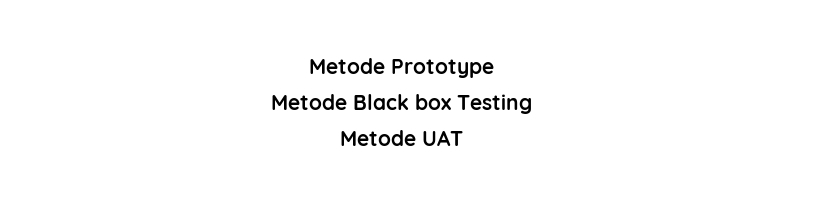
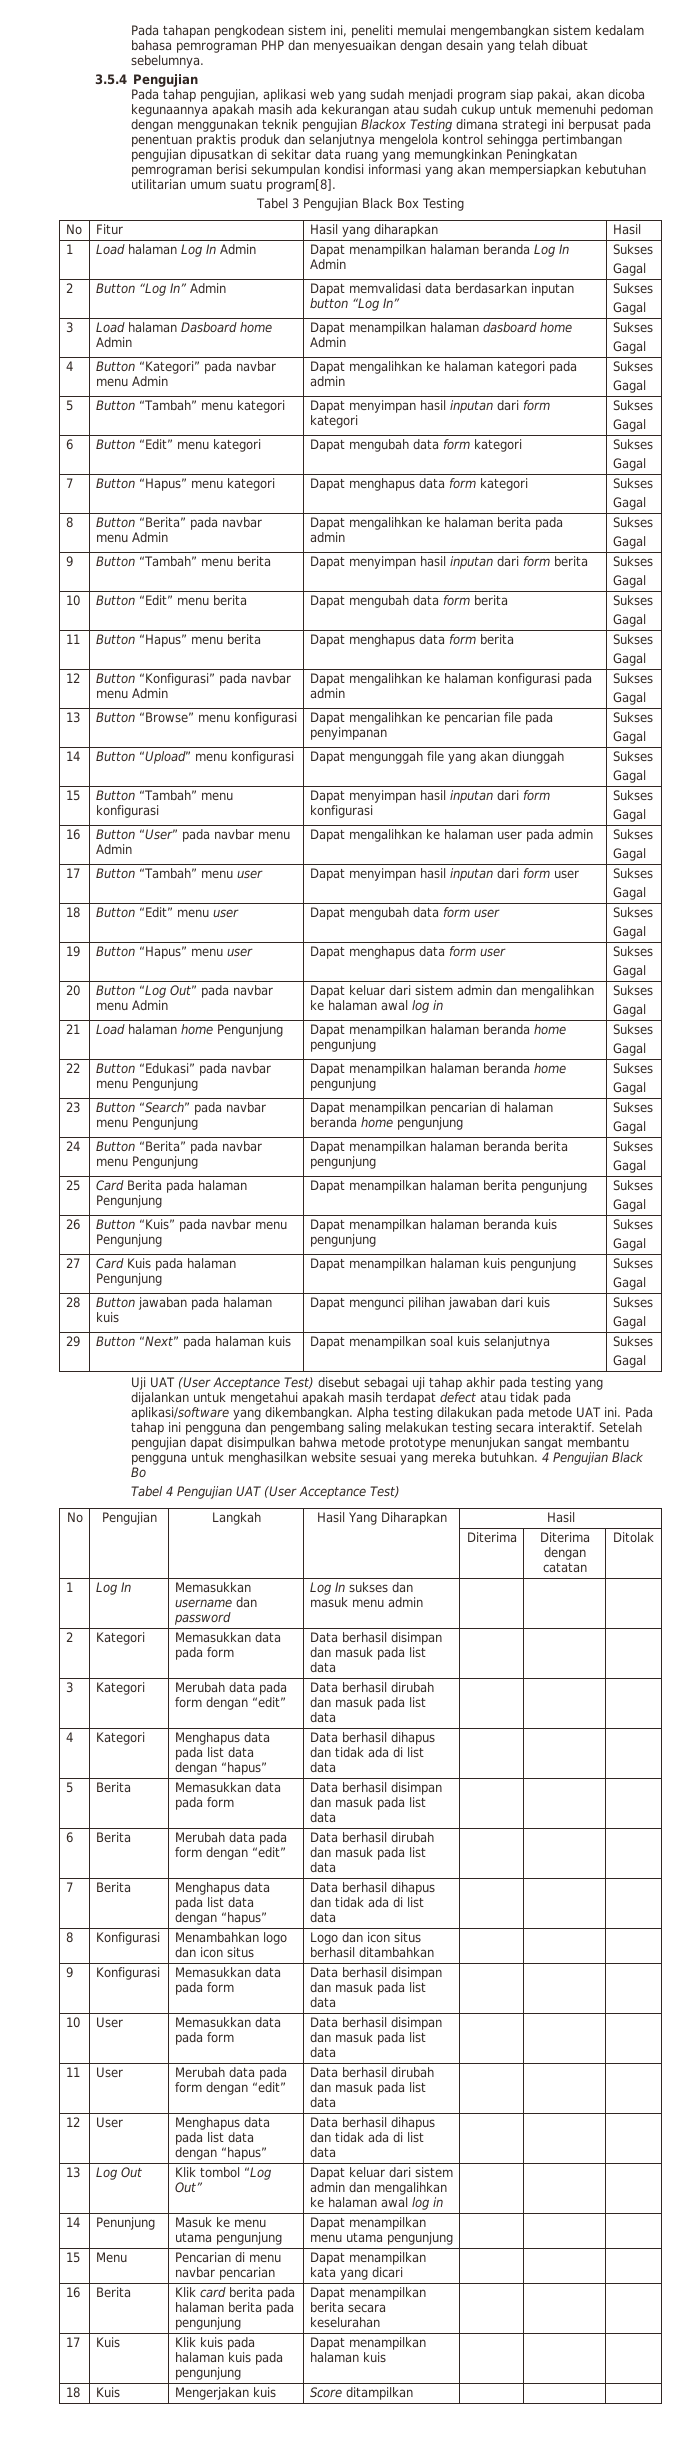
[309,58,494,78] [271,94,532,114] [340,130,463,146] Metode Prototype // Metode Black box Testing // Metode UAT -> [131,25,645,38] [131,40,589,53] [131,55,205,68] [95,74,199,87] [131,89,646,102] [131,104,654,117] [131,119,652,132] [131,134,623,147] [131,149,578,162] [131,164,647,177] [131,179,337,192] [255,198,465,211] [65,224,82,235] [95,224,123,235] [309,224,438,237] [612,224,641,235] [65,244,73,254] [95,244,256,257] [309,244,569,257] [309,259,346,270] [612,244,653,255] [612,263,646,276] [65,283,73,293] [95,283,226,296] [309,283,574,296] [309,298,400,311] [612,283,653,294] [612,302,646,315] [65,322,73,333] [95,322,272,333] [95,337,132,348] [309,322,572,335] [309,337,346,348] [612,322,653,333] [612,341,646,354] [65,361,73,371] [95,361,276,374] [95,376,168,387] [309,361,577,374] [309,376,345,387] [612,361,653,372] [612,380,646,393] [65,400,73,411] [95,400,285,413] [309,400,550,413] [309,415,358,428] [612,400,653,411] [612,419,646,432] [65,439,73,450] [95,439,261,452] [309,439,522,452] [612,439,653,450] [612,458,646,471] [65,478,73,488] [95,478,275,491] [309,478,528,491] [612,478,653,489] [612,497,646,510] [65,517,73,528] [95,517,262,530] [95,532,168,543] [309,517,563,530] [309,532,345,543] [612,517,653,528] [612,536,646,549] [65,556,73,567] [95,556,271,567] [309,556,588,569] [612,556,653,567] [612,575,646,588] [65,595,80,606] [95,595,247,606] [309,595,508,608] [612,595,653,606] [612,614,646,627] [65,634,80,644] [95,634,261,647] [309,634,514,647] [612,634,653,645] [612,653,646,666] [65,673,80,683] [95,673,291,686] [95,688,168,699] [309,673,592,686] [309,688,345,699] [612,673,653,684] [612,692,646,705] [65,712,80,723] [95,712,297,725] [309,712,553,725] [309,727,387,740] [612,712,653,723] [612,731,646,744] [65,751,80,761] [95,751,294,764] [309,751,564,764] [612,751,653,762] [612,770,646,783] [65,790,80,801] [95,790,233,801] [95,805,159,818] [309,790,550,803] [309,805,373,818] [612,790,653,801] [612,809,646,822] [65,829,80,840] [95,829,290,842] [95,844,132,855] [309,829,593,842] [612,829,653,840] [612,848,646,861] [65,868,80,878] [95,868,263,879] [309,868,579,881] [612,868,653,879] [612,887,646,900] [65,907,80,918] [95,907,239,918] [309,907,500,920] [612,907,653,918] [612,926,646,939] [65,946,80,957] [95,946,253,959] [309,946,506,959] [612,946,653,957] [612,965,646,978] [65,985,80,996] [95,985,273,998] [95,1000,168,1011] [309,985,594,998] [309,1000,443,1013] [612,985,653,996] [612,1004,646,1017] [65,1024,80,1034] [95,1024,283,1037] [309,1024,566,1037] [309,1039,376,1052] [612,1024,653,1035] [612,1043,646,1056] [65,1063,80,1073] [95,1063,271,1076] [95,1078,198,1091] [309,1063,566,1076] [309,1078,376,1091] [612,1063,653,1074] [612,1082,646,1095] [65,1102,80,1113] [95,1102,266,1115] [95,1117,198,1130] [309,1102,553,1115] [309,1117,463,1130] [612,1102,653,1113] [612,1121,646,1134] [65,1141,80,1151] [95,1141,262,1154] [95,1156,198,1169] [309,1141,568,1154] [309,1156,376,1169] [612,1141,653,1152] [612,1160,646,1173] [65,1180,80,1191] [95,1180,247,1193] [95,1195,162,1208] [309,1180,587,1193] [612,1180,653,1191] [612,1199,646,1212] [65,1219,80,1230] [95,1219,287,1232] [95,1234,162,1247] [309,1219,557,1232] [309,1234,376,1247] [612,1219,653,1230] [612,1238,646,1251] [65,1258,80,1268] [95,1258,236,1271] [95,1273,162,1286] [309,1258,576,1271] [612,1258,653,1269] [612,1277,646,1290] [65,1297,80,1308] [95,1297,272,1310] [95,1312,119,1323] [309,1297,550,1310] [612,1297,653,1308] [612,1316,646,1329] [65,1336,80,1347] [95,1336,291,1349] [309,1336,550,1349] [612,1336,653,1347] [612,1355,646,1368] [131,1377,604,1390] [131,1392,572,1405] [131,1407,654,1420] [131,1422,643,1435] [131,1437,630,1450] [131,1452,645,1465] [131,1467,147,1478] [131,1486,401,1499] [66,1512,83,1523] [101,1512,157,1525] [211,1512,261,1525] [316,1512,447,1525] [546,1512,575,1523] [466,1532,517,1543] [539,1532,590,1543] [543,1547,586,1560] [542,1562,587,1573] [613,1532,654,1543] [65,1582,73,1592] [95,1582,131,1595] [174,1582,251,1593] [174,1597,257,1608] [173,1612,231,1625] [309,1582,413,1595] [309,1597,423,1608] [65,1632,73,1642] [95,1632,145,1645] [174,1632,281,1643] [174,1647,234,1660] [309,1632,442,1645] [309,1647,426,1660] [309,1662,336,1673] [65,1682,73,1693] [95,1682,145,1695] [174,1682,287,1695] [174,1697,286,1710] [309,1682,434,1693] [309,1697,426,1710] [309,1712,336,1723] [65,1732,73,1742] [95,1732,145,1745] [174,1732,270,1745] [174,1747,254,1760] [174,1762,267,1775] [309,1732,435,1745] [309,1747,424,1758] [309,1762,336,1773] [65,1782,73,1793] [95,1782,131,1793] [174,1782,281,1793] [174,1797,234,1810] [309,1782,442,1795] [309,1797,426,1810] [309,1812,336,1823] [65,1832,73,1843] [95,1832,131,1843] [174,1832,287,1845] [174,1847,286,1860] [309,1832,434,1843] [309,1847,426,1860] [309,1862,336,1873] [65,1882,73,1892] [95,1882,131,1893] [174,1882,270,1895] [174,1897,254,1910] [174,1912,267,1925] [309,1882,435,1895] [309,1897,424,1908] [309,1912,336,1923] [65,1932,73,1943] [95,1932,160,1945] [174,1932,287,1945] [174,1947,254,1958] [309,1932,421,1945] [309,1947,434,1958] [65,1967,73,1978] [95,1967,160,1980] [174,1967,281,1978] [174,1982,234,1995] [309,1967,442,1980] [309,1982,426,1995] [309,1997,336,2008] [65,2017,80,2028] [95,2017,123,2028] [174,2017,281,2028] [174,2032,234,2045] [309,2017,442,2030] [309,2032,426,2045] [309,2047,336,2058] [65,2067,80,2077] [95,2067,123,2078] [174,2067,287,2080] [174,2082,286,2095] [309,2067,434,2078] [309,2082,426,2095] [309,2097,336,2108] [65,2117,80,2127] [95,2117,123,2128] [174,2117,270,2130] [174,2132,254,2145] [174,2147,267,2160] [309,2117,435,2130] [309,2132,424,2143] [309,2147,336,2158] [65,2167,80,2178] [95,2167,142,2180] [174,2167,271,2180] [174,2182,203,2193] [309,2167,453,2180] [309,2182,447,2195] [309,2197,443,2210] [65,2217,80,2227] [95,2217,155,2230] [174,2217,266,2228] [174,2232,282,2245] [309,2217,426,2230] [309,2232,453,2245] [65,2252,80,2263] [95,2252,127,2263] [174,2252,281,2263] [174,2267,275,2280] [309,2252,426,2265] [309,2267,403,2280] [65,2287,80,2298] [95,2287,131,2298] [174,2287,295,2300] [174,2302,294,2315] [174,2317,241,2330] [309,2287,426,2300] [309,2302,386,2313] [309,2317,380,2328] [65,2337,80,2347] [95,2337,120,2348] [174,2337,255,2350] [174,2352,283,2365] [174,2367,241,2380] [309,2337,426,2350] [309,2352,386,2363] [65,2387,80,2398] [95,2387,120,2398] [174,2387,276,2400] [309,2387,413,2400] Pada tahapan pengkodean sistem ini, peneliti memulai mengembangkan sistem kedalam bahasa pemrograman PHP dan menyesuaikan dengan desain yang telah dibuat sebelumnya. // 3.5.4 Pengujian // Pada tahap pengujian, aplikasi web yang sudah menjadi program siap pakai, akan dicoba kegunaannya apakah masih ada kekurangan atau sudah cukup untuk memenuhi pedoman dengan menggunakan teknik pengujian Blackox Testing dimana strategi ini berpusat pada penentuan praktis produk dan selanjutnya mengelola kontrol sehingga pertimbangan pengujian dipusatkan di sekitar data ruang yang memungkinkan Peningkatan pemrograman berisi sekumpulan kondisi informasi yang akan mempersiapkan kebutuhan utilitarian umum suatu program[8]. // Tabel 3 Pengujian Black Box Testing // No | Fitur | Hasil yang diharapkan | Hasil // 1 | Load halaman Log In Admin | Dapat menampilkan halaman beranda Log In Admin | Sukses // Gagal // 2 | Button “Log In” Admin | Dapat memvalidasi data berdasarkan inputan button “Log In” | Sukses // Gagal // 3 | Load halaman Dasboard home Admin | Dapat menampilkan halaman dasboard home Admin | Sukses // Gagal // 4 | Button “Kategori” pada navbar menu Admin | Dapat mengalihkan ke halaman kategori pada admin | Sukses // Gagal // 5 | Button “Tambah” menu kategori | Dapat menyimpan hasil inputan dari form kategori | Sukses // Gagal // 6 | Button “Edit” menu kategori | Dapat mengubah data form kategori | Sukses // Gagal // 7 | Button “Hapus” menu kategori | Dapat menghapus data form kategori | Sukses // Gagal // 8 | Button “Berita” pada navbar menu Admin | Dapat mengalihkan ke halaman berita pada admin | Sukses // Gagal // 9 | Button “Tambah” menu berita | Dapat menyimpan hasil inputan dari form berita | Sukses // Gagal // 10 | Button “Edit” menu berita | Dapat mengubah data form berita | Sukses // Gagal // 11 | Button “Hapus” menu berita | Dapat menghapus data form berita | Sukses // Gagal // 12 | Button “Konfigurasi” pada navbar menu Admin | Dapat mengalihkan ke halaman konfigurasi pada admin | Sukses // Gagal // 13 | Button “Browse” menu konfigurasi | Dapat mengalihkan ke pencarian file pada penyimpanan | Sukses // Gagal // 14 | Button “Upload” menu konfigurasi | Dapat mengunggah file yang akan diunggah | Sukses // Gagal // 15 | Button “Tambah” menu konfigurasi | Dapat menyimpan hasil inputan dari form konfigurasi | Sukses // Gagal // 16 | Button “User” pada navbar menu Admin | Dapat mengalihkan ke halaman user pada admin | Sukses // Gagal // 17 | Button “Tambah” menu user | Dapat menyimpan hasil inputan dari form user | Sukses // Gagal // 18 | Button “Edit” menu user | Dapat mengubah data form user | Sukses // Gagal // 19 | Button “Hapus” menu user | Dapat menghapus data form user | Sukses // Gagal // 20 | Button “Log Out” pada navbar menu Admin | Dapat keluar dari sistem admin dan mengalihkan ke halaman awal log in | Sukses // Gagal // 21 | Load halaman home Pengunjung | Dapat menampilkan halaman beranda home pengunjung | Sukses // Gagal // 22 | Button “Edukasi” pada navbar menu Pengunjung | Dapat menampilkan halaman beranda home pengunjung | Sukses // Gagal // 23 | Button “Search” pada navbar menu Pengunjung | Dapat menampilkan pencarian di halaman beranda home pengunjung | Sukses // Gagal // 24 | Button “Berita” pada navbar menu Pengunjung | Dapat menampilkan halaman beranda berita pengunjung | Sukses // Gagal // 25 | Card Berita pada halaman Pengunjung | Dapat menampilkan halaman berita pengunjung | Sukses // Gagal // 26 | Button “Kuis” pada navbar menu Pengunjung | Dapat menampilkan halaman beranda kuis pengunjung | Sukses // Gagal // 27 | Card Kuis pada halaman Pengunjung | Dapat menampilkan halaman kuis pengunjung | Sukses // Gagal // 28 | Button jawaban pada halaman kuis | Dapat mengunci pilihan jawaban dari kuis | Sukses // Gagal // 29 | Button “Next” pada halaman kuis | Dapat menampilkan soal kuis selanjutnya | Sukses // Gagal // Uji UAT (User Acceptance Test) disebut sebagai uji tahap akhir pada testing yang dijalankan untuk mengetahui apakah masih terdapat defect atau tidak pada aplikasi/software yang dikembangkan. Alpha testing dilakukan pada metode UAT ini. Pada tahap ini pengguna dan pengembang saling melakukan testing secara interaktif. Setelah pengujian dapat disimpulkan bahwa metode prototype menunjukan sangat membantu pengguna untuk menghasilkan website sesuai yang mereka butuhkan. 4 Pengujian Black Bo // Tabel 4 Pengujian UAT (User Acceptance Test) // No | Pengujian | Langkah | Hasil Yang Diharapkan | Hasil // | | | | Diterima | Diterima dengan catatan | Ditolak // 1 | Log In | Memasukkan username dan password | Log In sukses dan masuk menu admin | | | // 2 | Kategori | Memasukkan data pada form | Data berhasil disimpan dan masuk pada list data | | | // 3 | Kategori | Merubah data pada form dengan “edit” | Data berhasil dirubah dan masuk pada list data | | | // 4 | Kategori | Menghapus data pada list data dengan “hapus” | Data berhasil dihapus dan tidak ada di list data | | | // 5 | Berita | Memasukkan data pada form | Data berhasil disimpan dan masuk pada list data | | | // 6 | Berita | Merubah data pada form dengan “edit” | Data berhasil dirubah dan masuk pada list data | | | // 7 | Berita | Menghapus data pada list data dengan “hapus” | Data berhasil dihapus dan tidak ada di list data | | | // 8 | Konfigurasi | Menambahkan logo dan icon situs | Logo dan icon situs berhasil ditambahkan | | | // 9 | Konfigurasi | Memasukkan data pada form | Data berhasil disimpan dan masuk pada list data | | | // 10 | User | Memasukkan data pada form | Data berhasil disimpan dan masuk pada list data | | | // 11 | User | Merubah data pada form dengan “edit” | Data berhasil dirubah dan masuk pada list data | | | // 12 | User | Menghapus data pada list data dengan “hapus” | Data berhasil dihapus dan tidak ada di list data | | | // 13 | Log Out | Klik tombol “Log Out” | Dapat keluar dari sistem admin dan mengalihkan ke halaman awal log in | | | // 14 | Penunjung | Masuk ke menu utama pengunjung | Dapat menampilkan menu utama pengunjung | | | // 15 | Menu | Pencarian di menu navbar pencarian | Dapat menampilkan kata yang dicari | | | // 16 | Berita | Klik card berita pada halaman berita pada pengunjung | Dapat menampilkan berita secara keselurahan | | | // 17 | Kuis | Klik kuis pada halaman kuis pada pengunjung | Dapat menampilkan halaman kuis | | | // 18 | Kuis | Mengerjakan kuis | Score ditampilkan | | |

